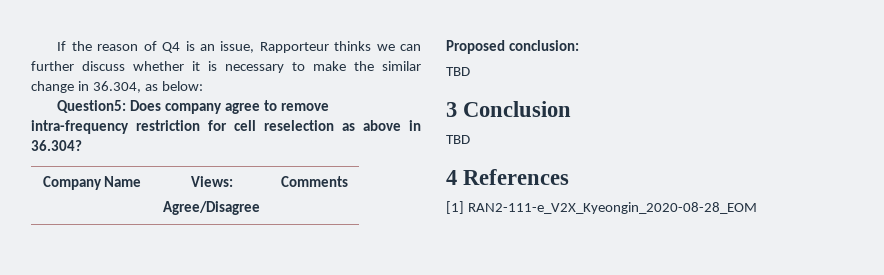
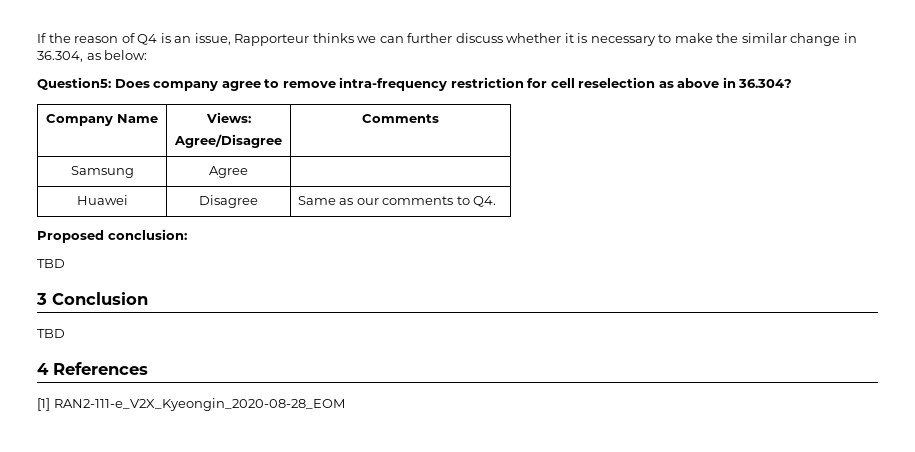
(348, 181) none -> [70,166,134,178] [209,166,248,178] [76,195,128,205] [199,195,258,208] [297,196,497,207] // Samsung | Agree | // Huawei | Disagree | Same as our comments to Q4.

